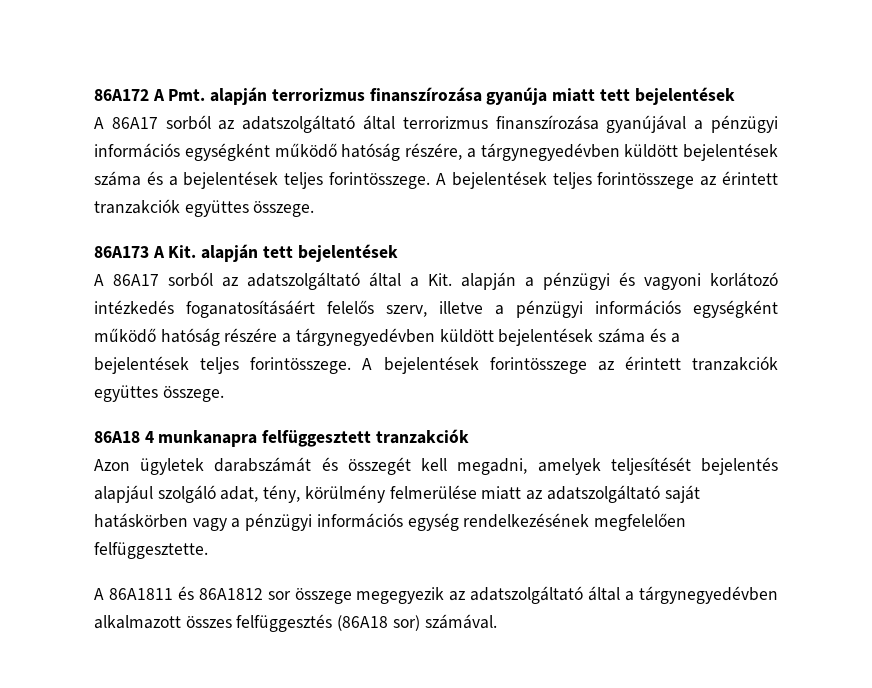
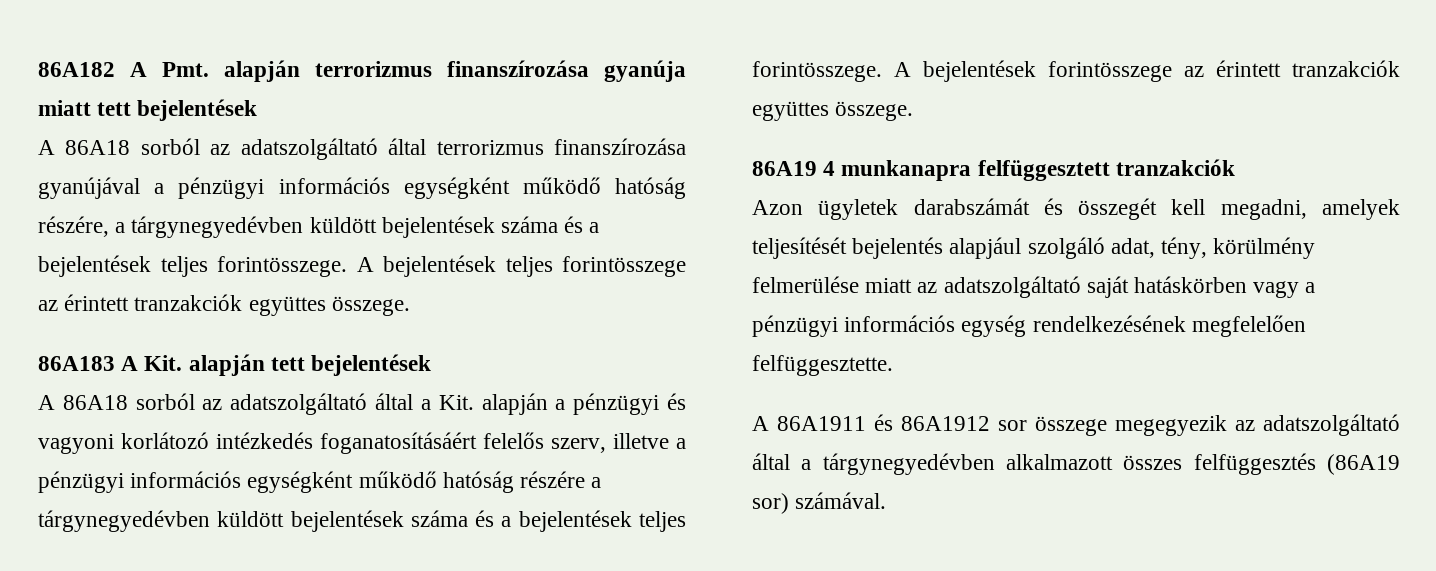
[94,89,149,101] 86A172 -> [38,62,115,77] 86A182
[111,117,158,129] 86A17 -> [65,140,131,155] 86A18
[94,246,149,258] 86A173 -> [38,356,115,371] 86A183
[113,274,159,286] 86A17 -> [62,395,128,410] 86A18
[94,431,140,443] 86A18 -> [752,161,817,176] 86A19
[108,586,263,600] 86A1811 és 86A1812 -> [777,414,990,431] 86A1911 és 86A1912
[337,615,389,631] (86A18 -> [1327,454,1400,475] (86A19

